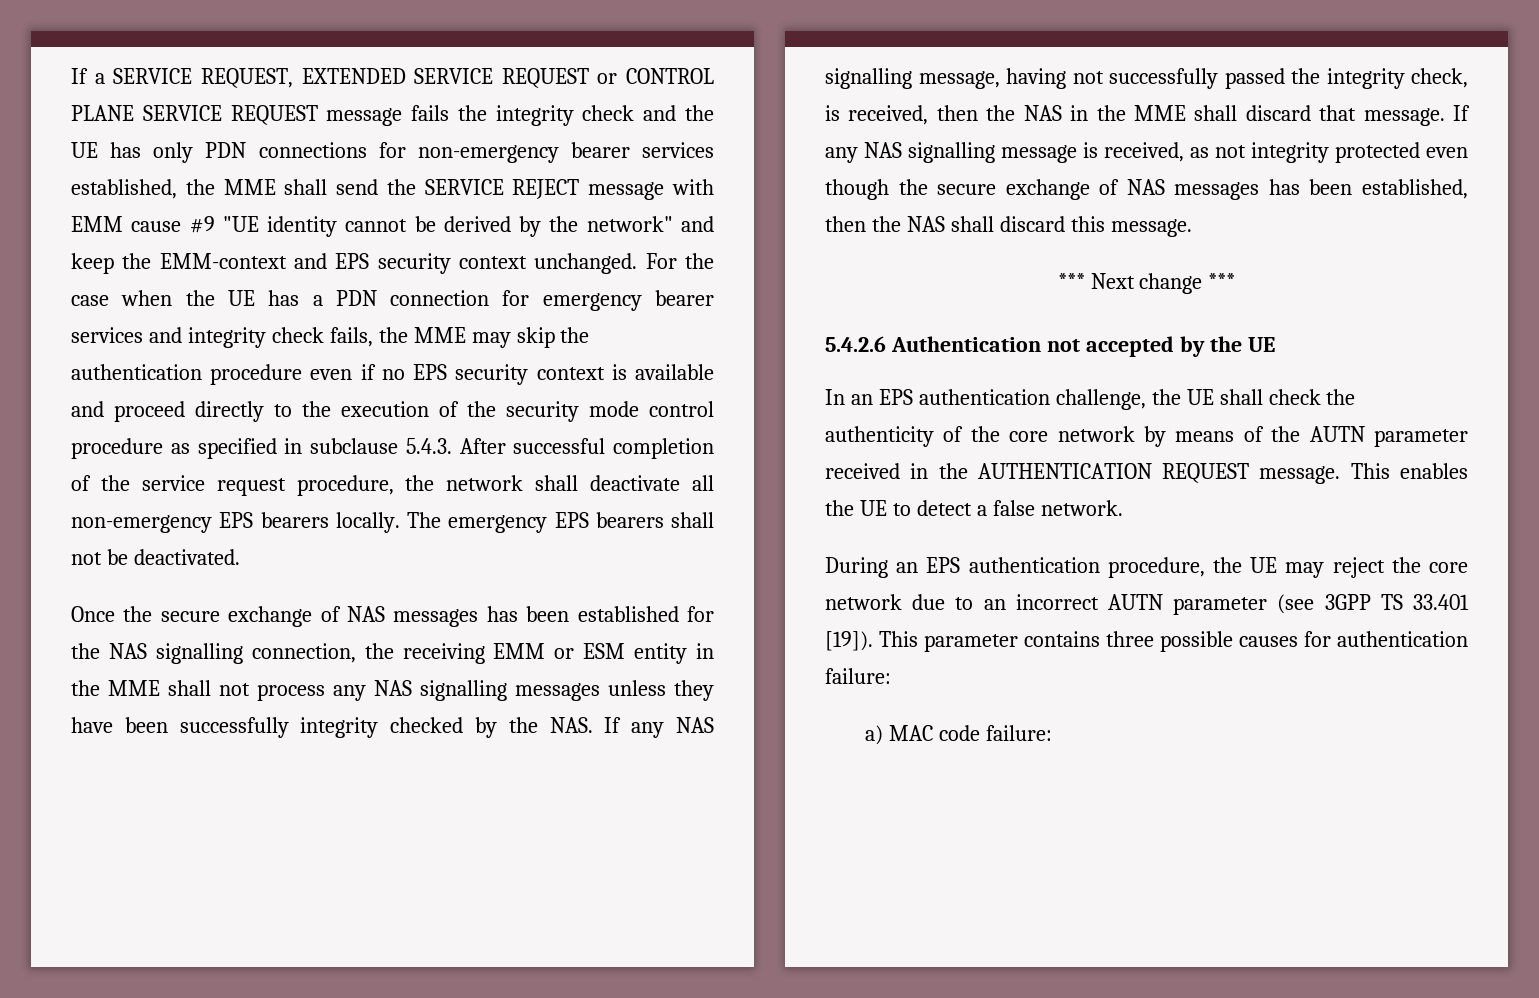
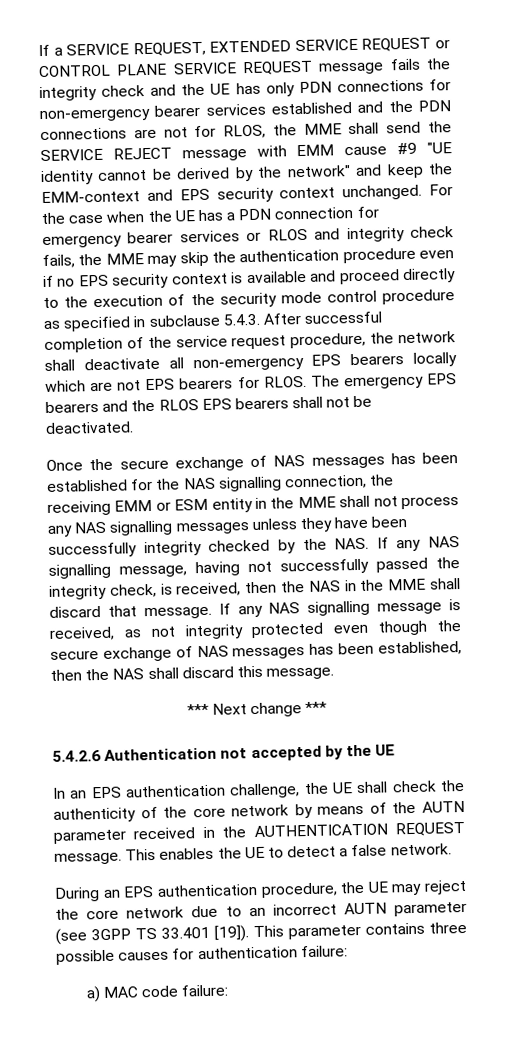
[71,179,177,199] established, -> [271,100,451,115] [40,124,267,141] established and the PDN connections are not for RLOS,
(143, 335) none -> [246,228,308,242] or RLOS
[335,512,548,533] locally. The emergency -> [412,352,457,367] [45,373,457,393] [45,399,199,414] locally which are not EPS bearers for RLOS. The emergency EPS bearers and the RLOS

